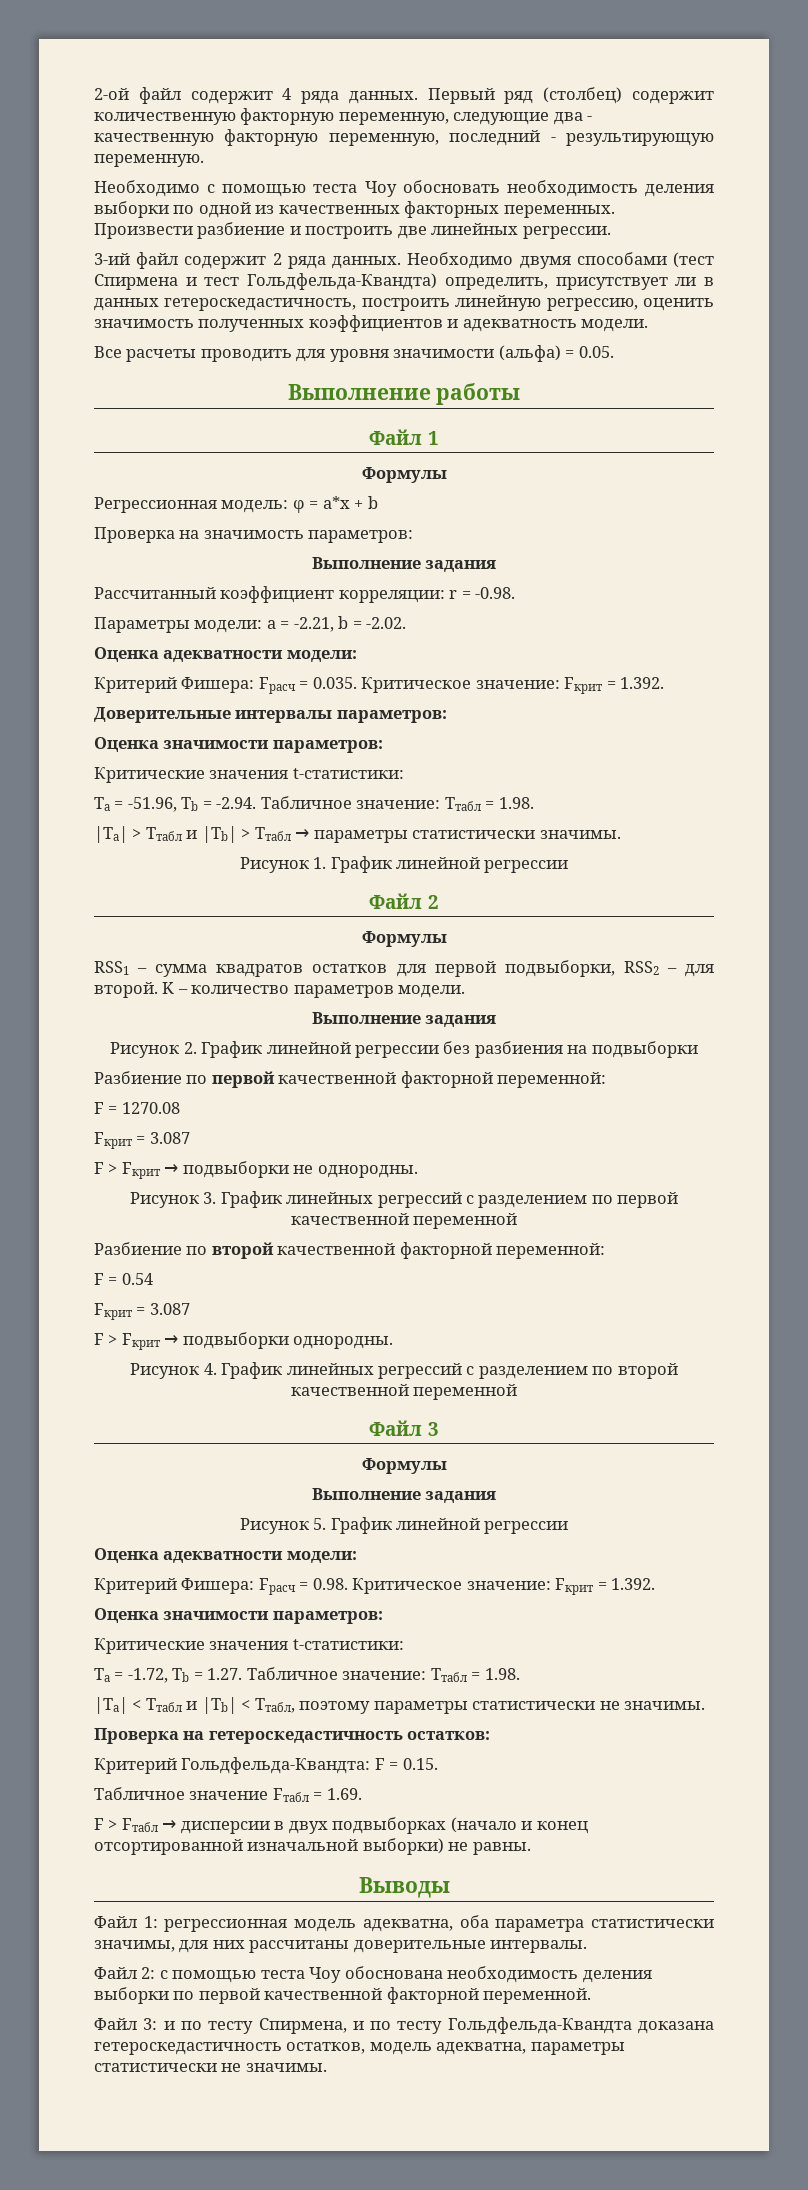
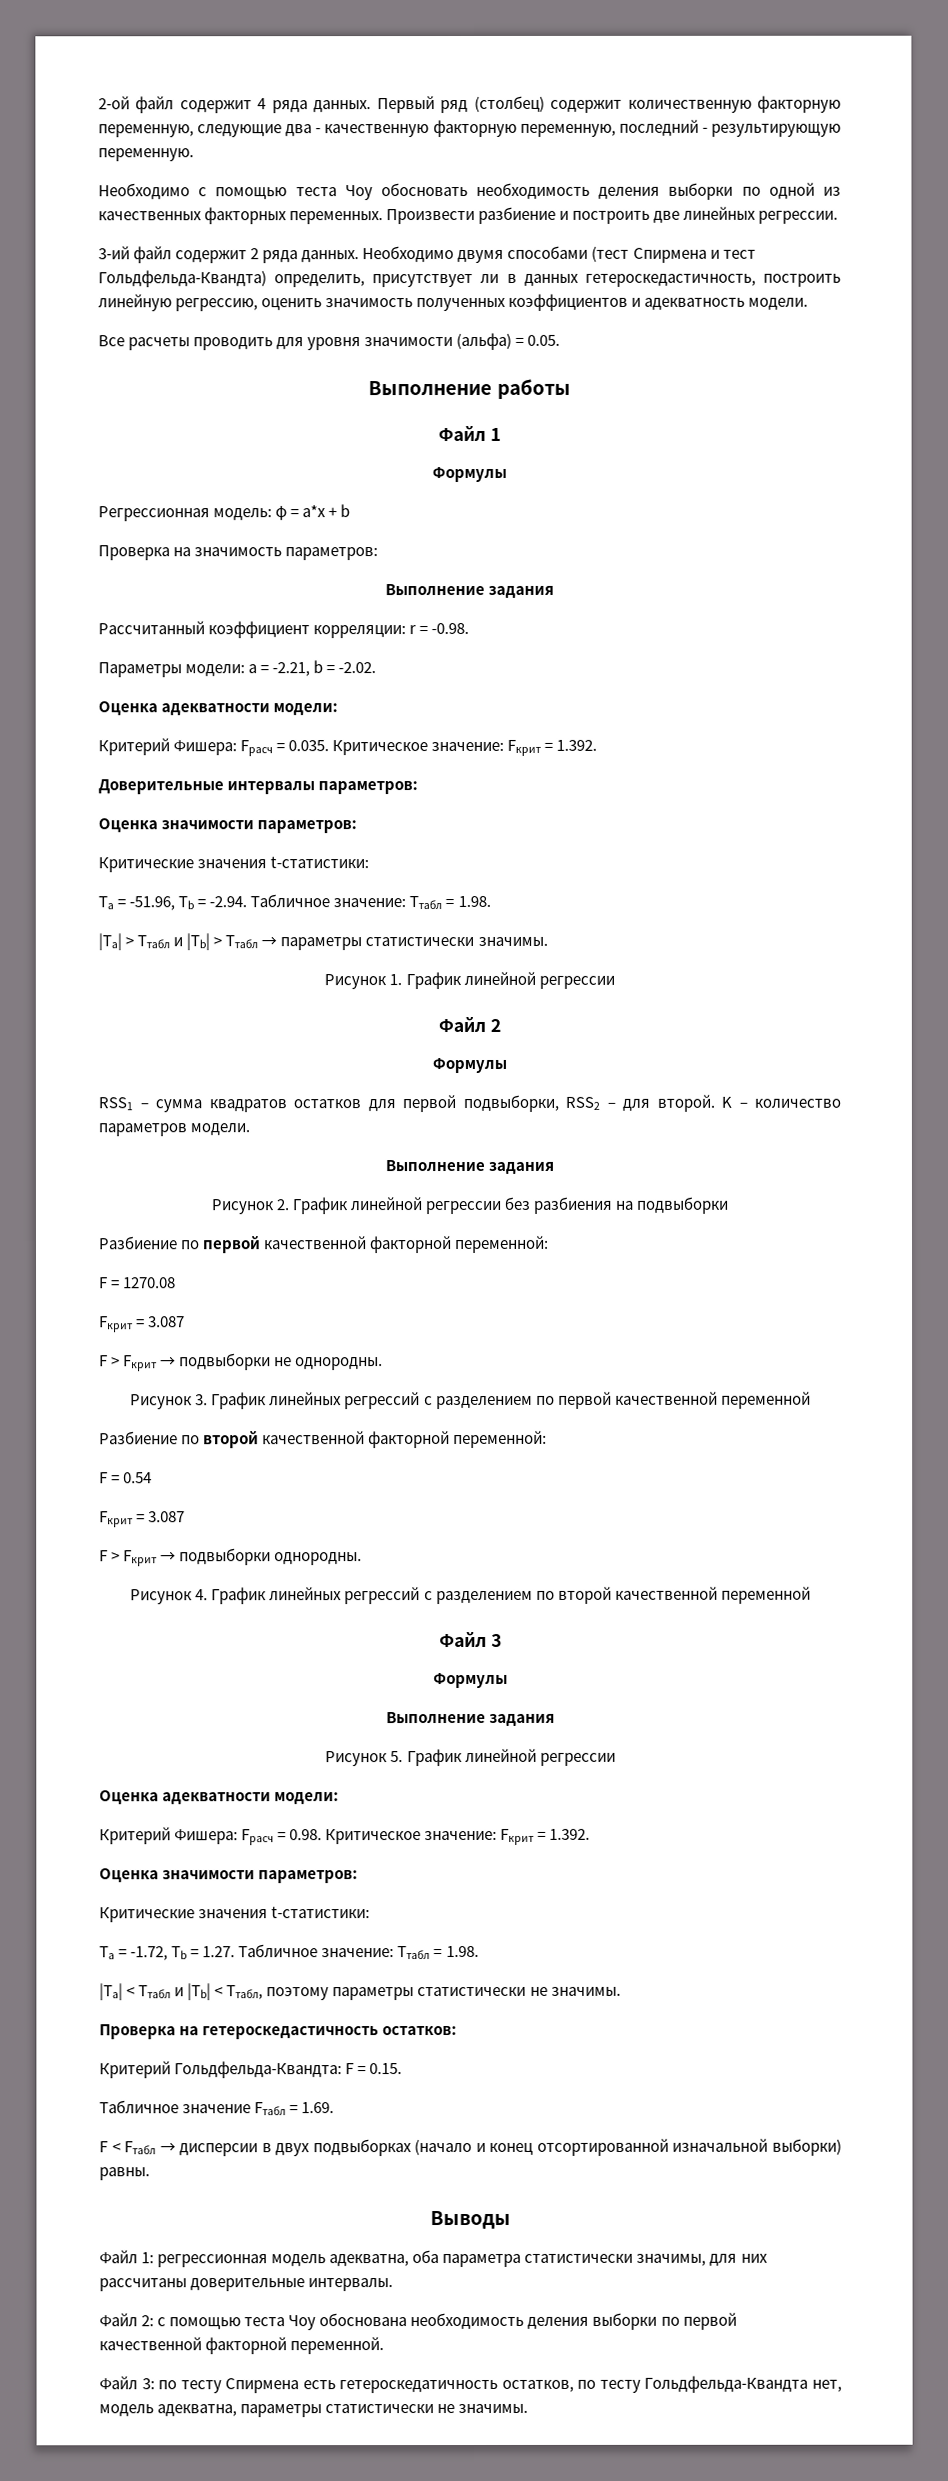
[108,1820,118,1830] > -> [111,2143,121,2153] <
[448,1842,469,1851] не -> (843, 2147) none
[163,2017,714,2034] [94,2042,366,2055] и по тесту Спирмена, и по тесту Гольдфельда-Квандта доказана гетероскедастичность остатков, -> [158,2375,842,2394] по тесту Спирмена есть гетероскедатичность остатков, по тесту Гольдфельда-Квандта нет,

